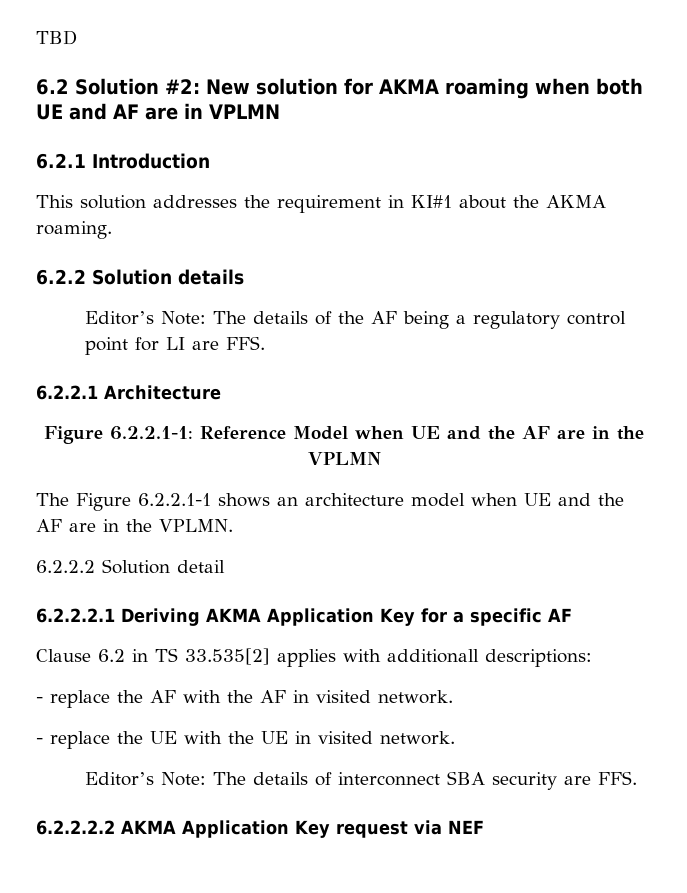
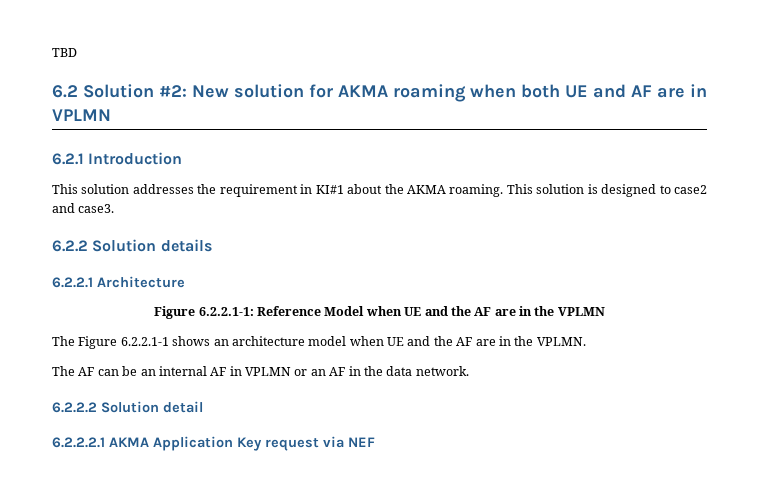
[36,269,244,285] [84,311,626,329] [84,336,265,355] // 6.2.2 Solution details // Editor’s Note: The details of the AF being a regulatory control point for LI are FFS. -> [506,184,707,197] [52,203,115,213] [52,239,212,252] This solution is designed to case2 and case3. // 6.2.2 Solution details
[36,559,225,574] [36,608,572,626] [36,648,592,667] [36,690,453,708] [36,731,455,749] [84,771,637,790] [36,820,115,835] 6.2.2.2 Solution detail // 6.2.2.2.1 Deriving AKMA Application Key for a specific AF // Clause 6.2 in TS 33.535[2] applies with additionall descriptions: // - replace the AF with the AF in visited network. // - replace the UE with the UE in visited network. // Editor’s Note: The details of interconnect SBA security are FFS. // 6.2.2.2.2 -> [52,366,469,376] [52,401,203,413] [52,437,105,448] The AF can be an internal AF in VPLMN or an AF in the data network. // 6.2.2.2 Solution detail // 6.2.2.2.1

